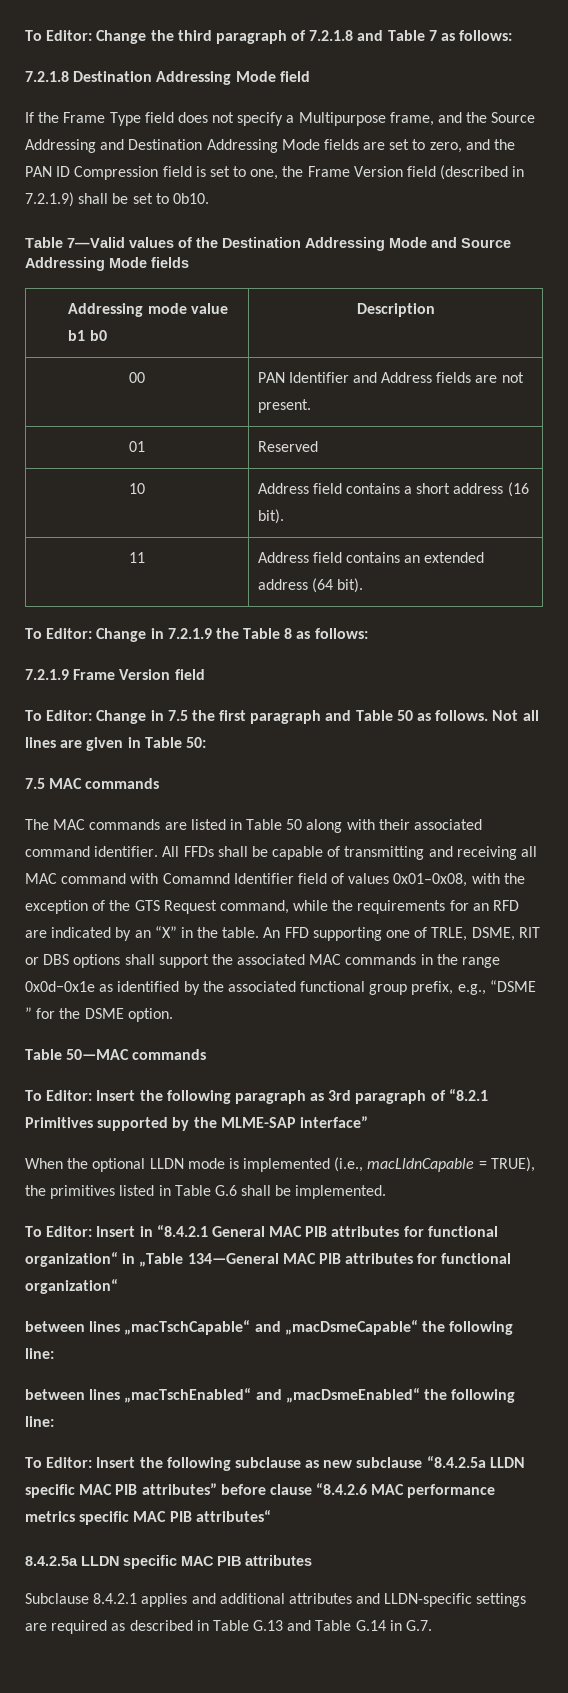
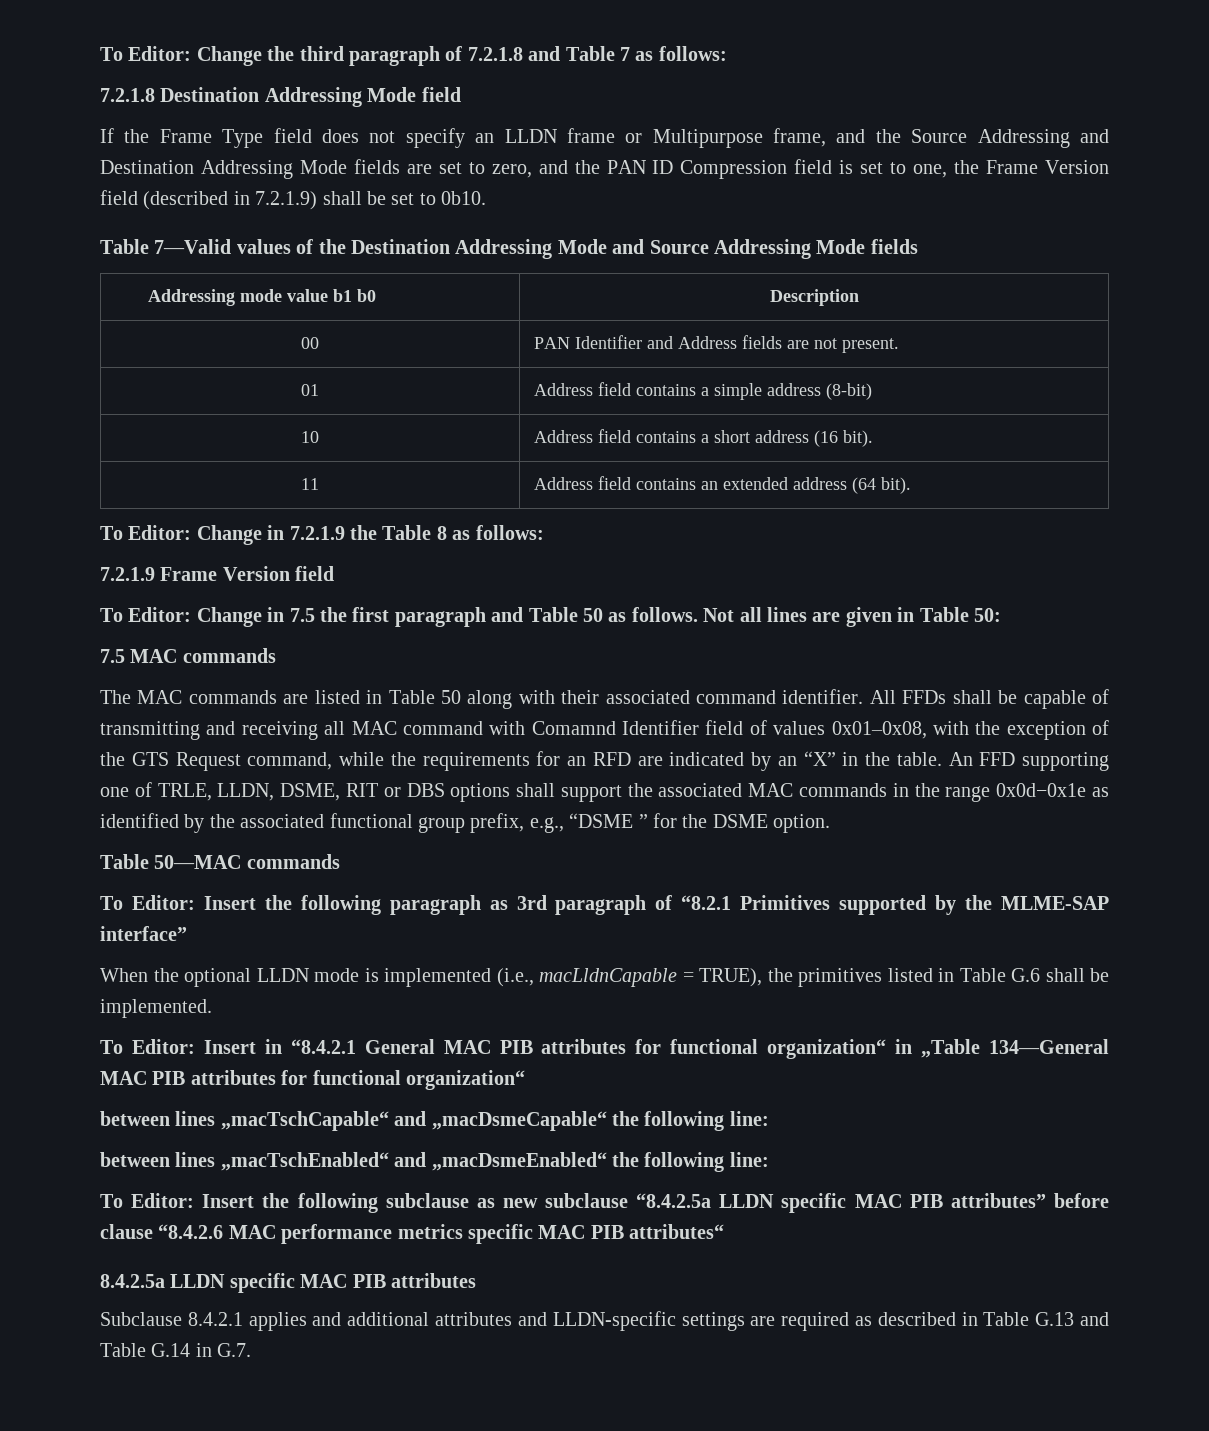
[286,115,295,123] a -> [475,128,643,143] an LLDN frame or
[257,441,318,452] Reserved -> [533,382,872,400] Address field contains a simple address (8-bit)
(468, 934) none -> [217,783,275,801] LLDN,

